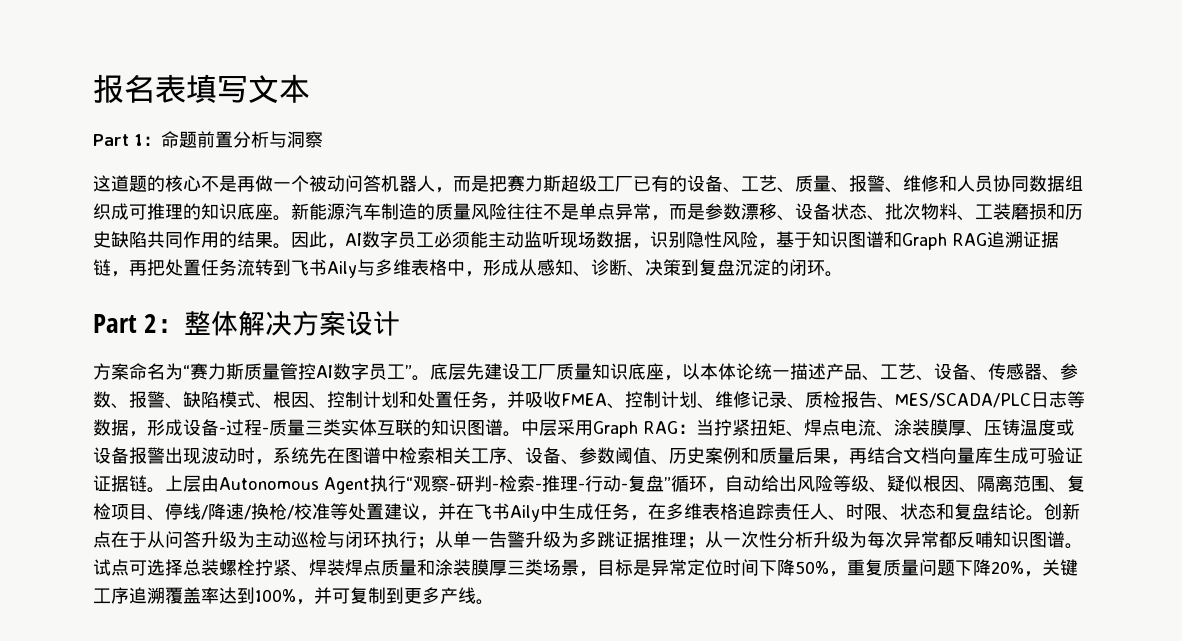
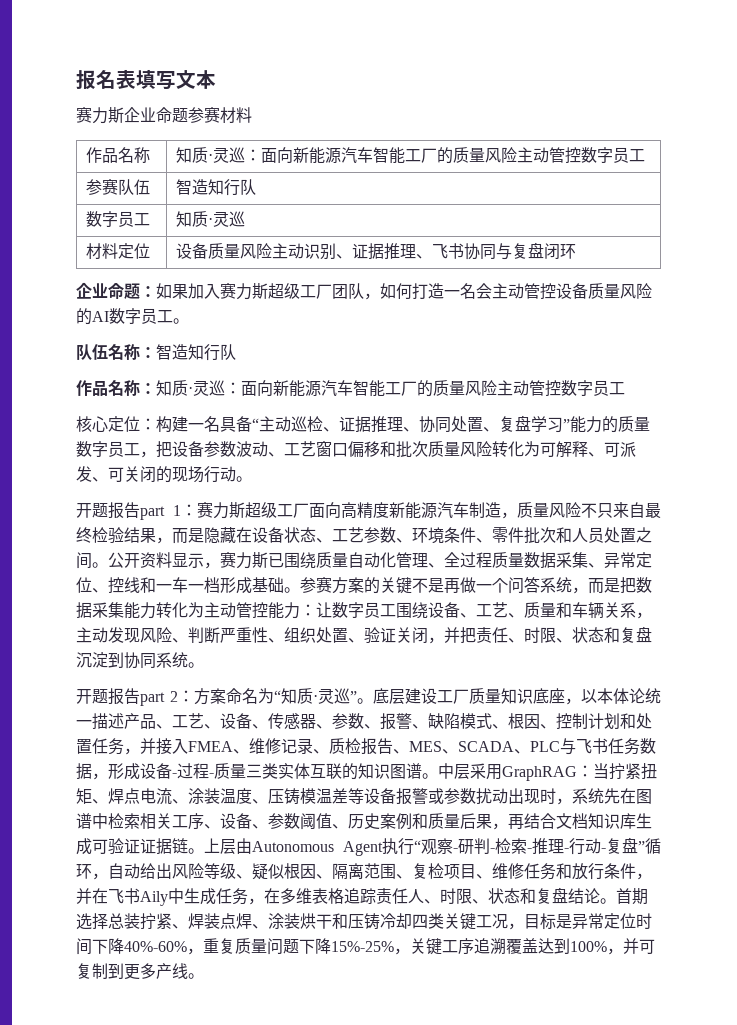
[93,131,323,148] [93,175,1083,193] [93,203,1083,221] [93,231,1059,250] [93,259,843,278] [93,311,401,336] [93,363,405,380] Part 1：命题前置分析与洞察 // 这道题的核心不是再做一个被动问答机器人，而是把赛力斯超级工厂已有的设备、工艺、质量、报警、维修和人员协同数据组织成可推理的知识底座。新能源汽车制造的质量风险往往不是单点异常，而是参数漂移、设备状态、批次物料、工装磨损和历史缺陷共同作用的结果。因此，AI数字员工必须能主动监听现场数据，识别隐性风险，基于知识图谱和Graph RAG追溯证据链，再把处置任务流转到飞书Aily与多维表格中，形成从感知、诊断、决策到复盘沉淀的闭环。 // Part 2：整体解决方案设计 // 方案命名为“赛力斯质量管控AI数字员工 -> [76,106,252,124] [86,147,151,163] [176,147,646,164] [86,178,151,195] [176,179,257,196] [86,211,151,227] [176,211,246,227] [86,243,151,259] [176,242,577,260] [76,282,652,300] [76,308,189,325] [76,344,236,361] [76,380,625,397] [76,415,650,433] [76,441,636,458] [76,466,252,483] [76,501,661,520] [76,527,652,544] [76,551,652,569] [76,576,652,594] [76,602,652,619] [76,626,652,644] [76,652,204,669] [76,688,350,706] 赛力斯企业命题参赛材料 // 作品名称 | 知质·灵巡：面向新能源汽车智能工厂的质量风险主动管控数字员工 // 参赛队伍 | 智造知行队 // 数字员工 | 知质·灵巡 // 材料定位 | 设备质量风险主动识别、证据推理、飞书协同与复盘闭环 // 企业命题：如果加入赛力斯超级工厂团队，如何打造一名会主动管控设备质量风险的AI数字员工。 // 队伍名称：智造知行队 // 作品名称：知质·灵巡：面向新能源汽车智能工厂的质量风险主动管控数字员工 // 核心定位：构建一名具备“主动巡检、证据推理、协同处置、复盘学习”能力的质量数字员工，把设备参数波动、工艺窗口偏移和批次质量风险转化为可解释、可派发、可关闭的现场行动。 // 开题报告part 1：赛力斯超级工厂面向高精度新能源汽车制造，质量风险不只来自最终检验结果，而是隐藏在设备状态、工艺参数、环境条件、零件批次和人员处置之间。公开资料显示，赛力斯已围绕质量自动化管理、全过程质量数据采集、异常定位、控线和一车一档形成基础。参赛方案的关键不是再做一个问答系统，而是把数据采集能力转化为主动管控能力：让数字员工围绕设备、工艺、质量和车辆关系，主动发现风险、判断严重性、组织处置、验证关闭，并把责任、时限、状态和复盘沉淀到协同系统。 // 开题报告part 2：方案命名为“知质·灵巡
[466,363,484,380] 先 -> (405, 696) none
[525,391,697,409] 吸收FMEA、控制计划 -> [156,738,233,755] 接入FMEA
[895,391,1085,408] MES/SCADA/PLC日志等 -> [409,738,640,755] MES、SCADA、PLC与飞书任务
[593,421,678,438] Graph RAG -> [502,766,577,781] GraphRAG
[930,419,1074,437] [93,447,237,464] 膜厚、压铸温度或设备报警出现波动 -> [220,788,540,805] 温度、压铸模温差等设备报警或参数扰动出现
[939,447,975,464] 向量 -> [588,813,620,829] 知识
[165,503,420,520] 停线/降速/换枪/校准等处置建议 -> [492,863,636,880] 维修任务和放行条件
[1044,503,1080,520] [93,531,1083,549] [93,559,147,576] 创新点在于从问答升级为主动巡检与闭环执行；从单一告警升级为多跳证据推理；从一次性分析升级为每次异常都反哺知识图谱。试点可 -> [616,888,648,905] 首期
[219,559,255,576] 螺栓 -> (140, 921) none
[345,559,579,576] 焊点质量和涂装膜厚三类场景 -> [220,913,508,930] 点焊、涂装烘干和压铸冷却四类关键工况
[795,561,829,574] 50% -> [124,941,187,952] 40%-60%
[991,561,1024,574] 20% -> [331,941,394,952] 15%-25%
[201,587,219,604] 率 -> (538, 946) none

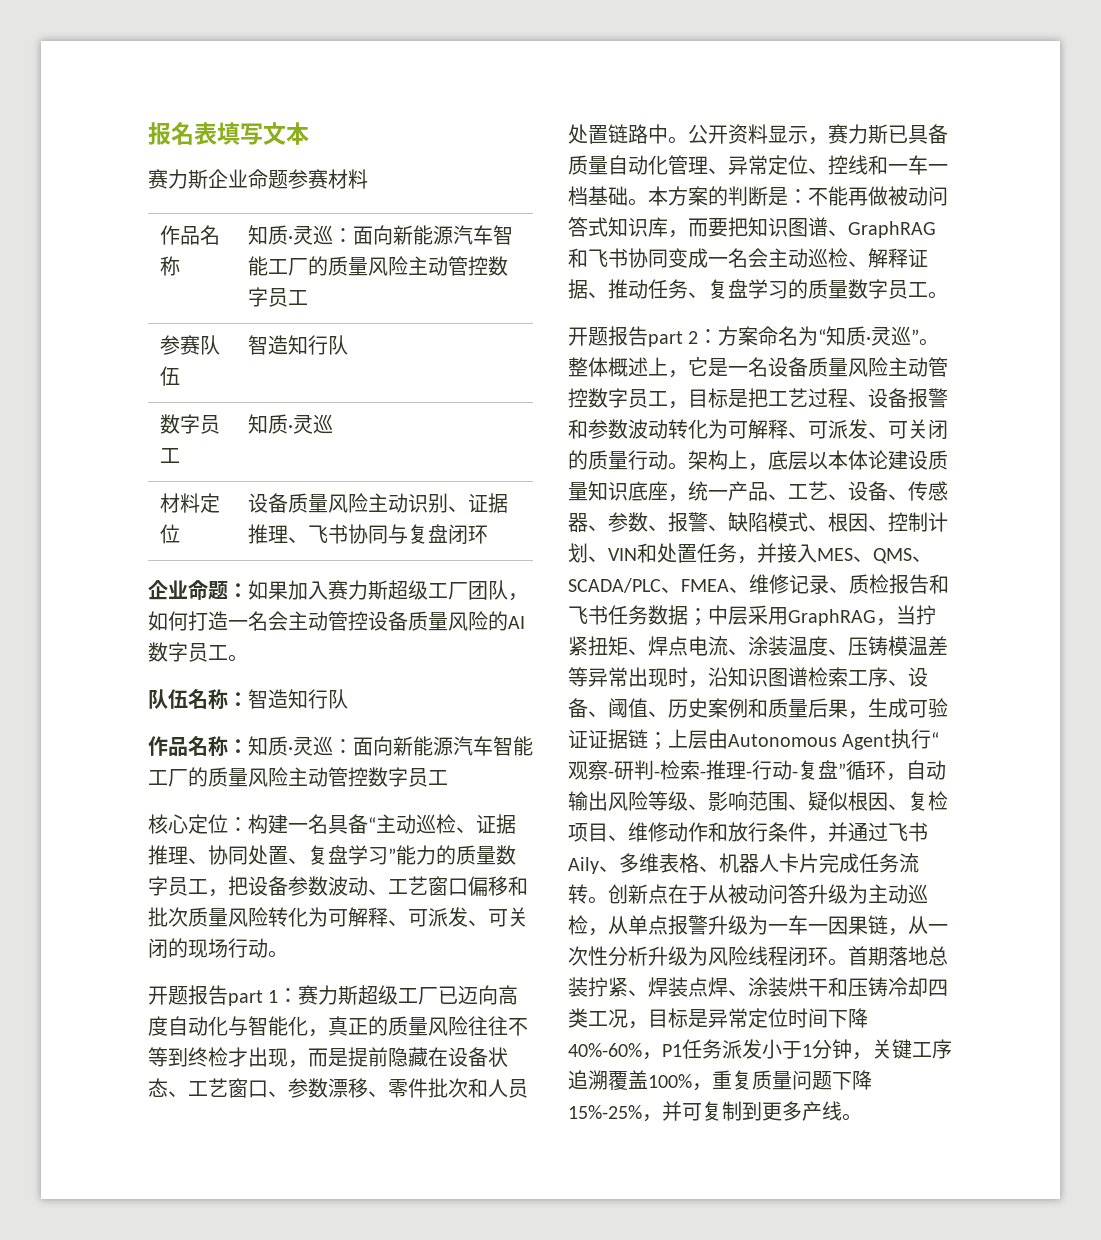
[308,502,661,519] [76,527,204,544] 面向高精度新能源汽车制造，质量风险不只来自最终检验结果，而是 -> [438,985,519,1005] [148,1016,528,1037] [148,1047,388,1068] 已迈向高度自动化与智能化，真正的质量风险往往不等到终检才出现，而是提前
[364,527,476,544] 参数、环境条件 -> [228,1078,368,1098] 窗口、参数漂移
[636,527,652,543] [76,552,92,569] 之间 -> [608,124,668,144] 链路中
[284,552,316,569] 围绕 -> [908,124,948,144] 具备
[444,552,604,569] 全过程质量数据采集、 -> (728, 171) none
[220,576,652,594] [76,602,652,619] [76,626,652,644] [76,652,188,669] 形成基础。参赛方案的关键不是再做一个问答系统，而是把数据采集能力转化为主动管控能力：让数字员工围绕设备、工艺、质量和车辆关系，主动发现风险、判断严重性、组织处置、验证关闭，并把责任、时限、状态和复盘沉淀到协同系统 -> [588,186,948,206] [568,217,936,238] [568,248,928,268] [568,279,928,299] 基础。本方案的判断是：不能再做被动问答式知识库，而要把知识图谱、GraphRAG和飞书协同变成一名会主动巡检、解释证据、推动任务、复盘学习的质量数字员工
[372,688,661,705] [76,713,124,730] 底层建设工厂质量知识底座，以本体论统一描述 -> [568,357,948,378] [568,388,948,409] [568,419,948,440] [568,450,948,471] [568,481,728,502] 整体概述上，它是一名设备质量风险主动管控数字员工，目标是把工艺过程、设备报警和参数波动转化为可解释、可派发、可关闭的质量行动。架构上，底层以本体论建设质量知识底座，统一
(620, 721) none -> [588,548,637,562] 、VIN
(188, 746) none -> [817,548,932,564] [568,578,681,593] MES、QMS、SCADA/PLC、
[393,738,656,755] [76,763,438,780] 、MES、SCADA、PLC与飞书任务数据，形成设备-过程-质量三类实体互联的知识图谱。 -> [929,574,949,594] [568,605,708,626] 和飞书任务数据；
[577,765,593,777] ： -> [876,618,896,626] ，
[364,788,652,805] [76,813,172,829] 设备报警或参数扰动出现时，系统先在图谱中检索相关 -> [588,667,848,688] 异常出现时，沿知识图谱检索
[268,813,300,829] 参数 -> (608, 714) none
[508,813,636,830] 再结合文档知识库 -> (868, 715) none
[188,848,204,854] 。 -> [648,732,668,750] ；
[140,863,156,879] 给 -> [568,791,588,811] 输
[252,863,396,880] 疑似根因、隔离范围 -> [708,791,888,811] 影响范围、疑似根因
[524,863,556,880] 任务 -> [668,822,708,842] 动作
[92,888,108,904] 在 -> [848,822,888,842] 通过
[168,887,648,905] [76,913,108,930] 中生成任务，在多维表格追踪责任人、时限、状态和复盘结论。首期选择 -> [599,853,919,873] [568,884,928,904] [568,915,948,936] [568,946,928,967] 、多维表格、机器人卡片完成任务流转。创新点在于从被动问答升级为主动巡检，从单点报警升级为一车一因果链，从一次性分析升级为风险线程闭环。首期落地
[444,913,476,930] 关键 -> (588, 1018) none
(203, 951) none -> [662,1039,952,1060] [568,1070,712,1091] P1任务派发小于1分钟，关键工序追溯覆盖100%，
[410,938,623,955] 关键工序追溯覆盖达到100%， -> (662, 1118) none

